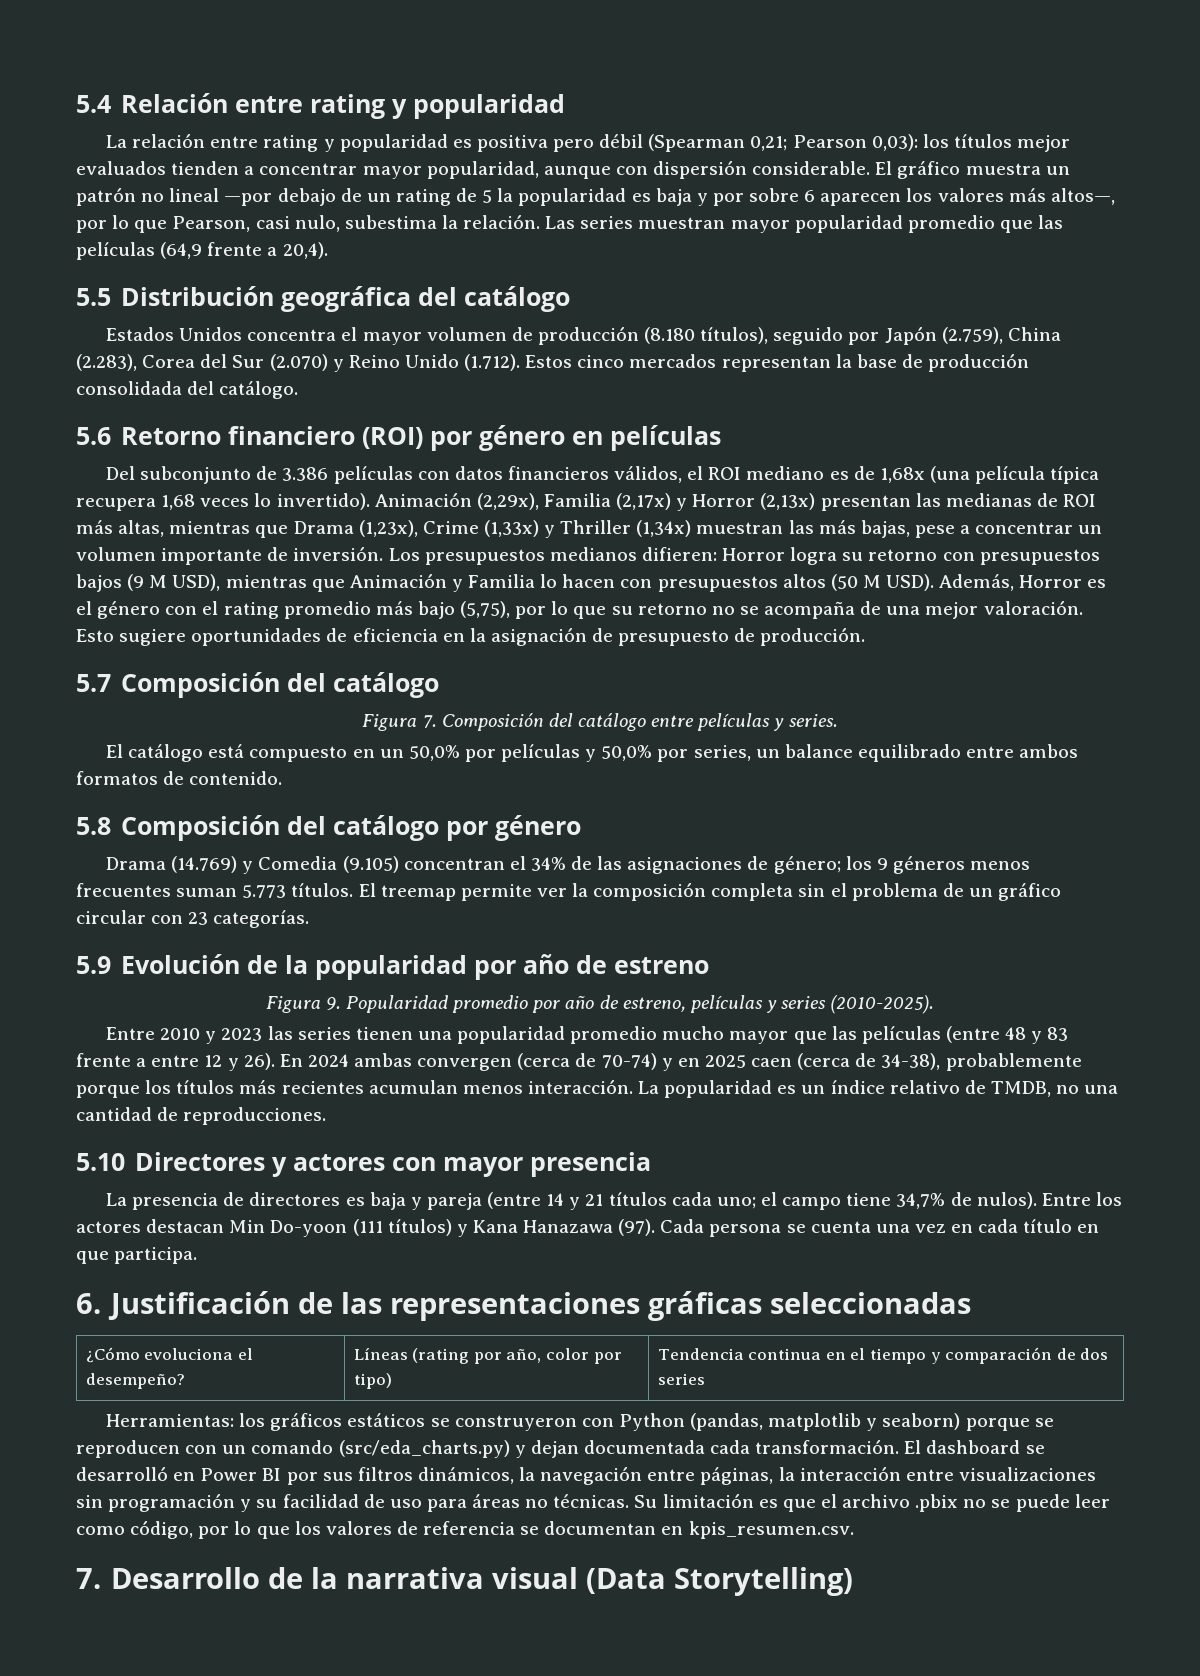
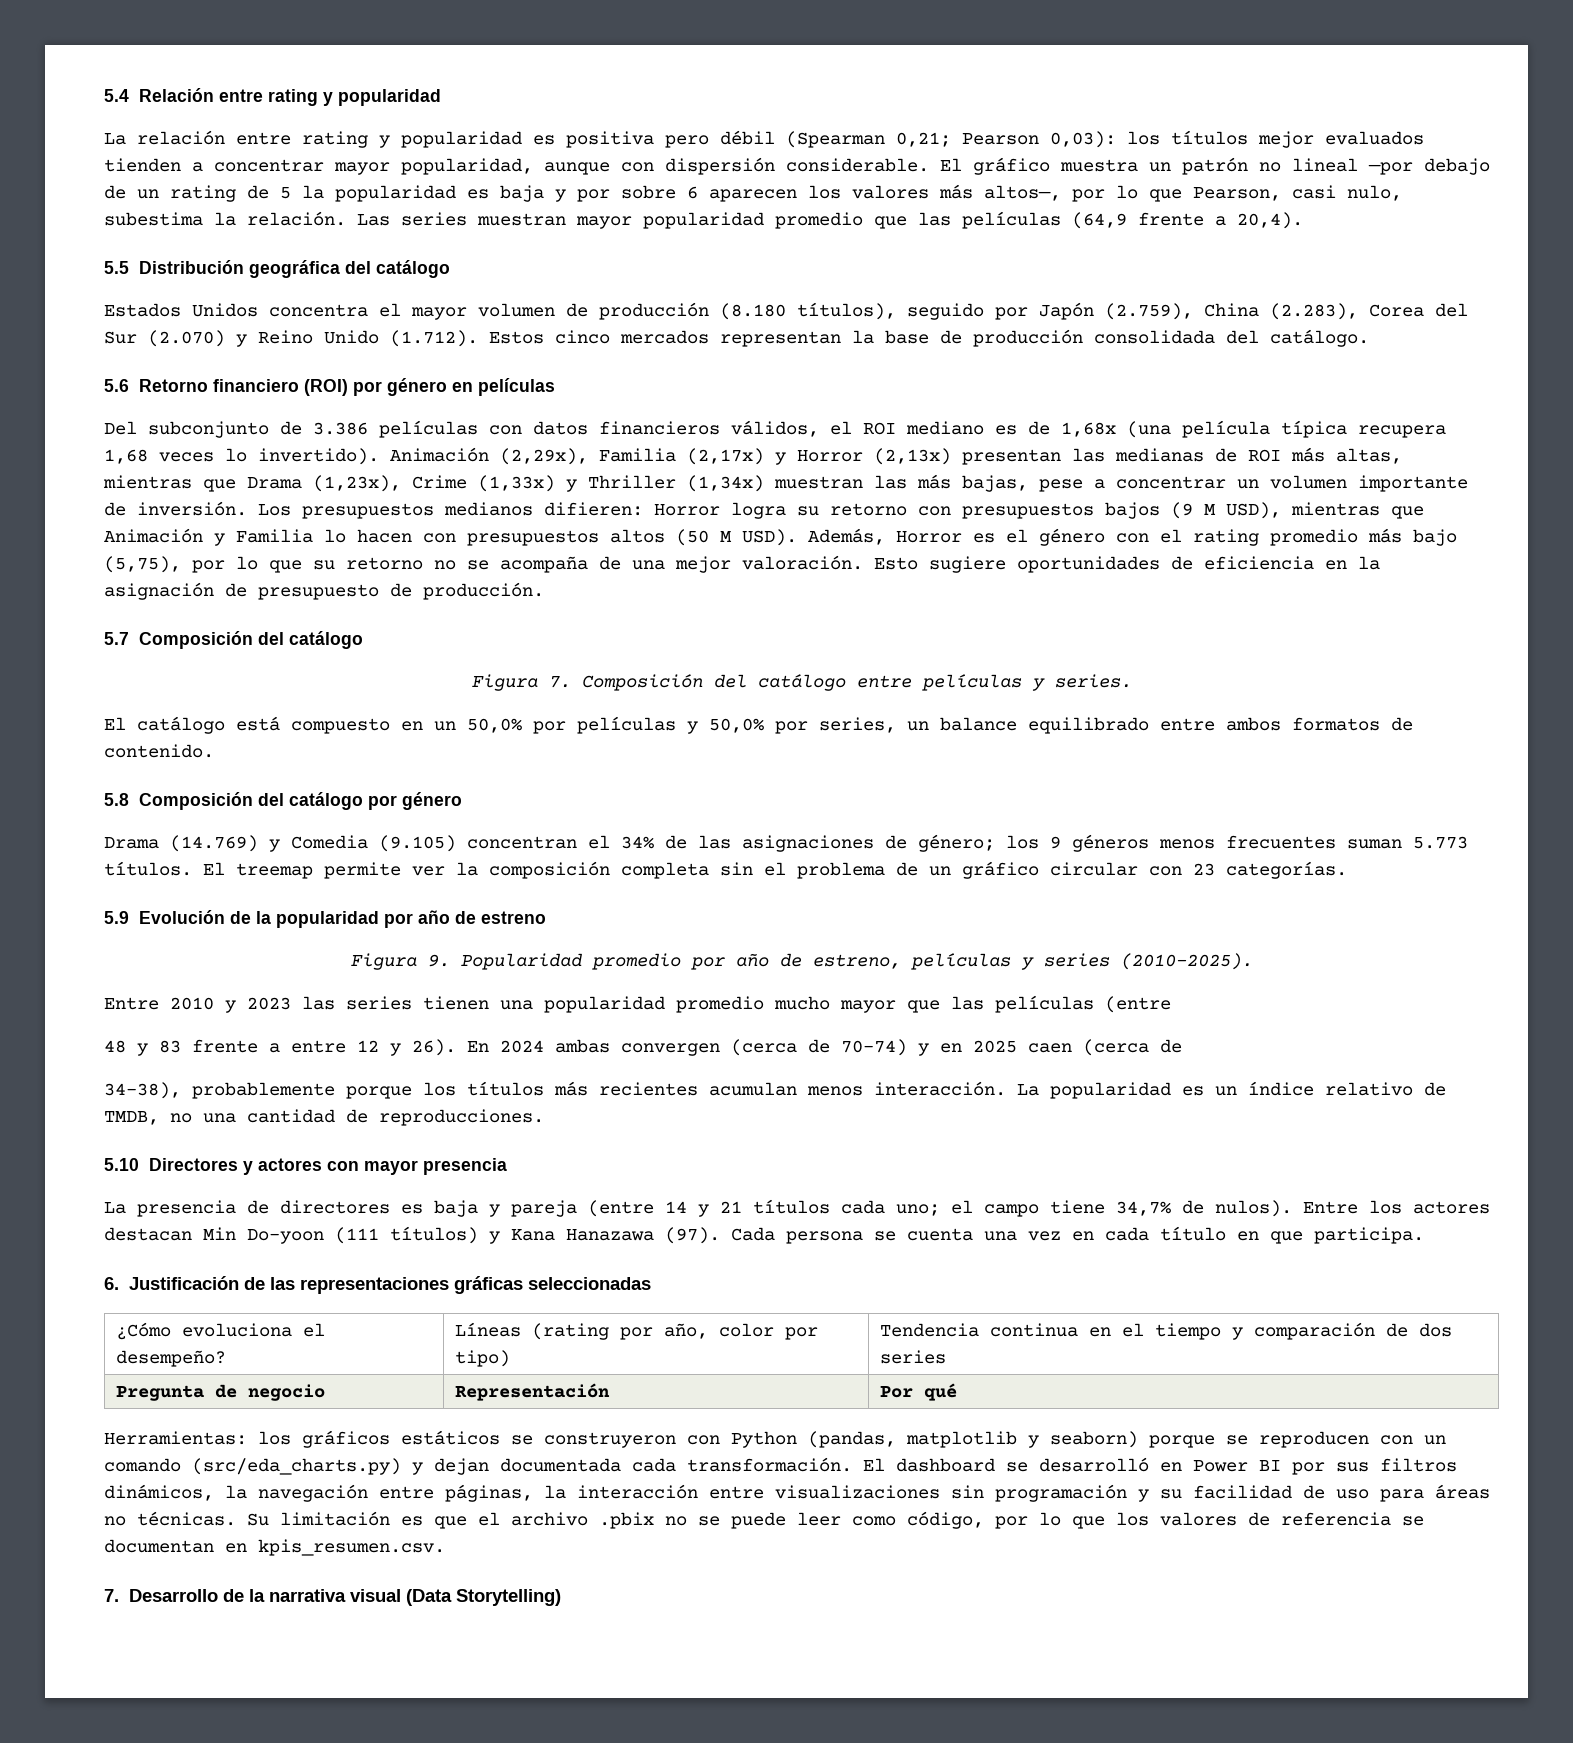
(1000, 1034) none -> (1171, 1004) //
(877, 1060) none -> (1182, 1046) //
(705, 1379) none -> [116,1384,326,1401] [455,1383,611,1401] [880,1383,958,1401] // Pregunta de negocio | Representación | Por qué

